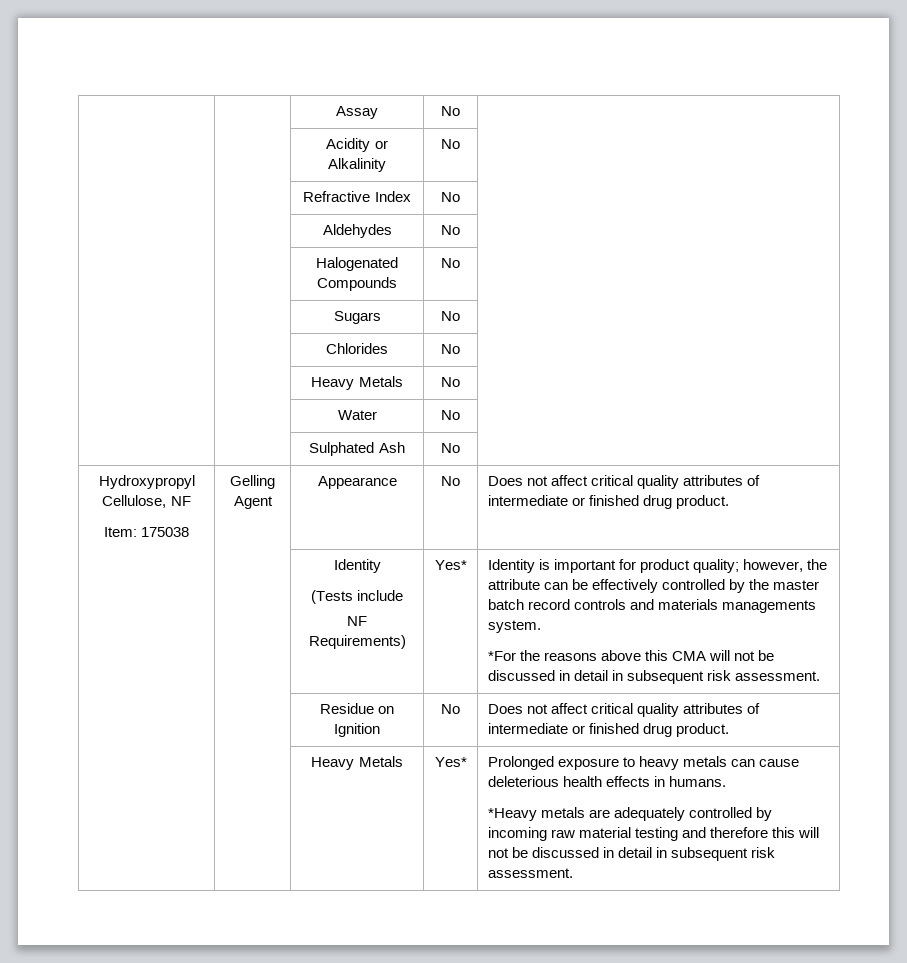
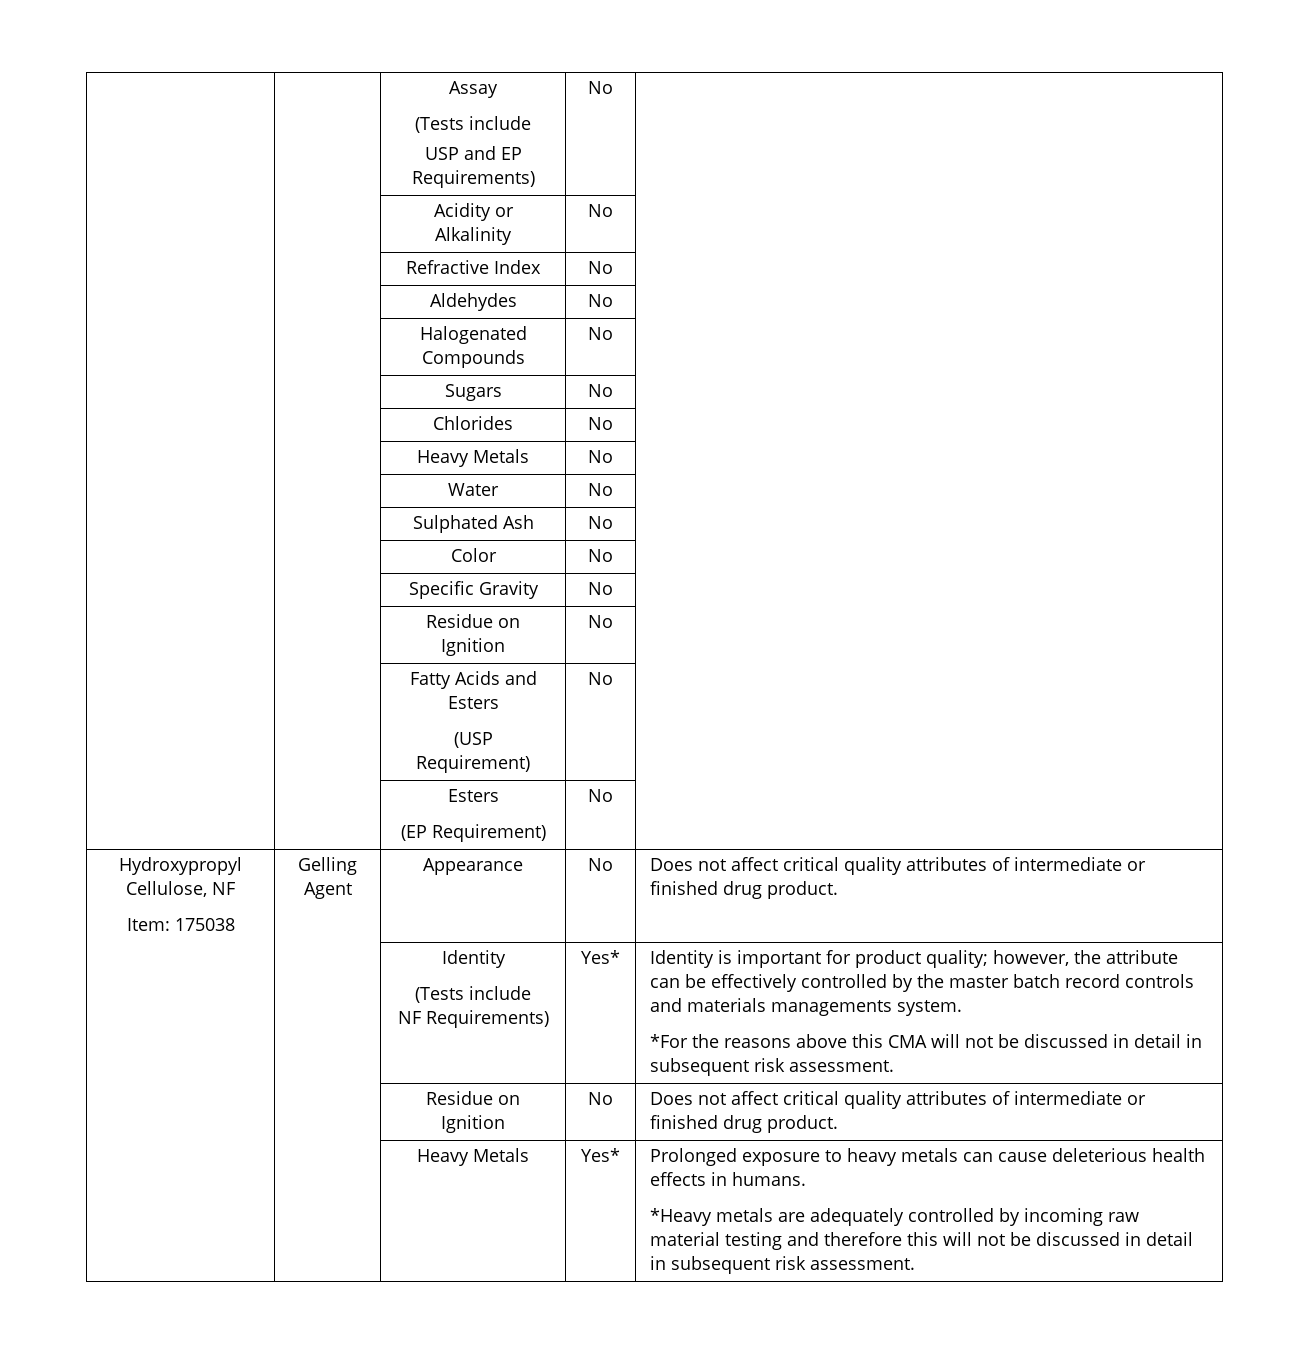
(378, 112) none -> [415,116,531,133] [424,146,522,160] [411,170,535,188] // (Tests include // USP and EP Requirements)
(460, 448) none -> [450,548,497,562] [588,549,613,562] [408,581,539,599] [588,582,613,595] [425,614,520,628] [440,638,505,656] [588,615,613,628] [409,671,537,689] [447,696,499,709] [453,732,493,748] [415,755,530,773] [588,672,613,685] [447,789,499,802] [400,824,546,842] [588,789,613,802] // | | Color | No | // | | Specific Gravity | No | // | | Residue on Ignition | No | // | | Fatty Acids and Esters // (USP Requirement) | No | // | | Esters // (EP Requirement) | No |

